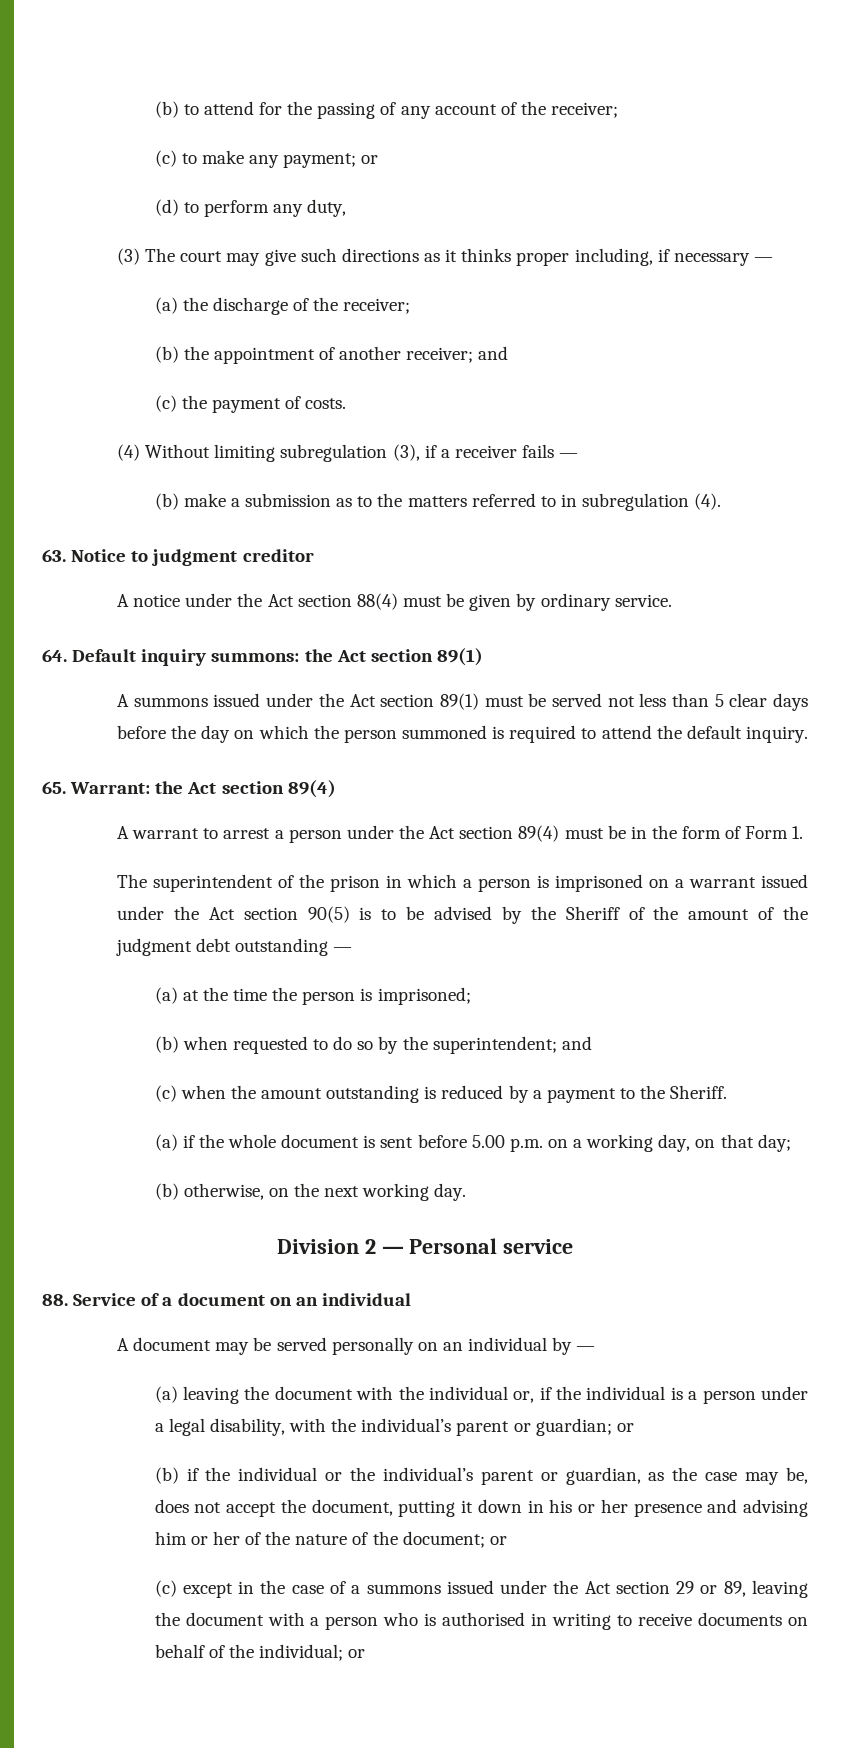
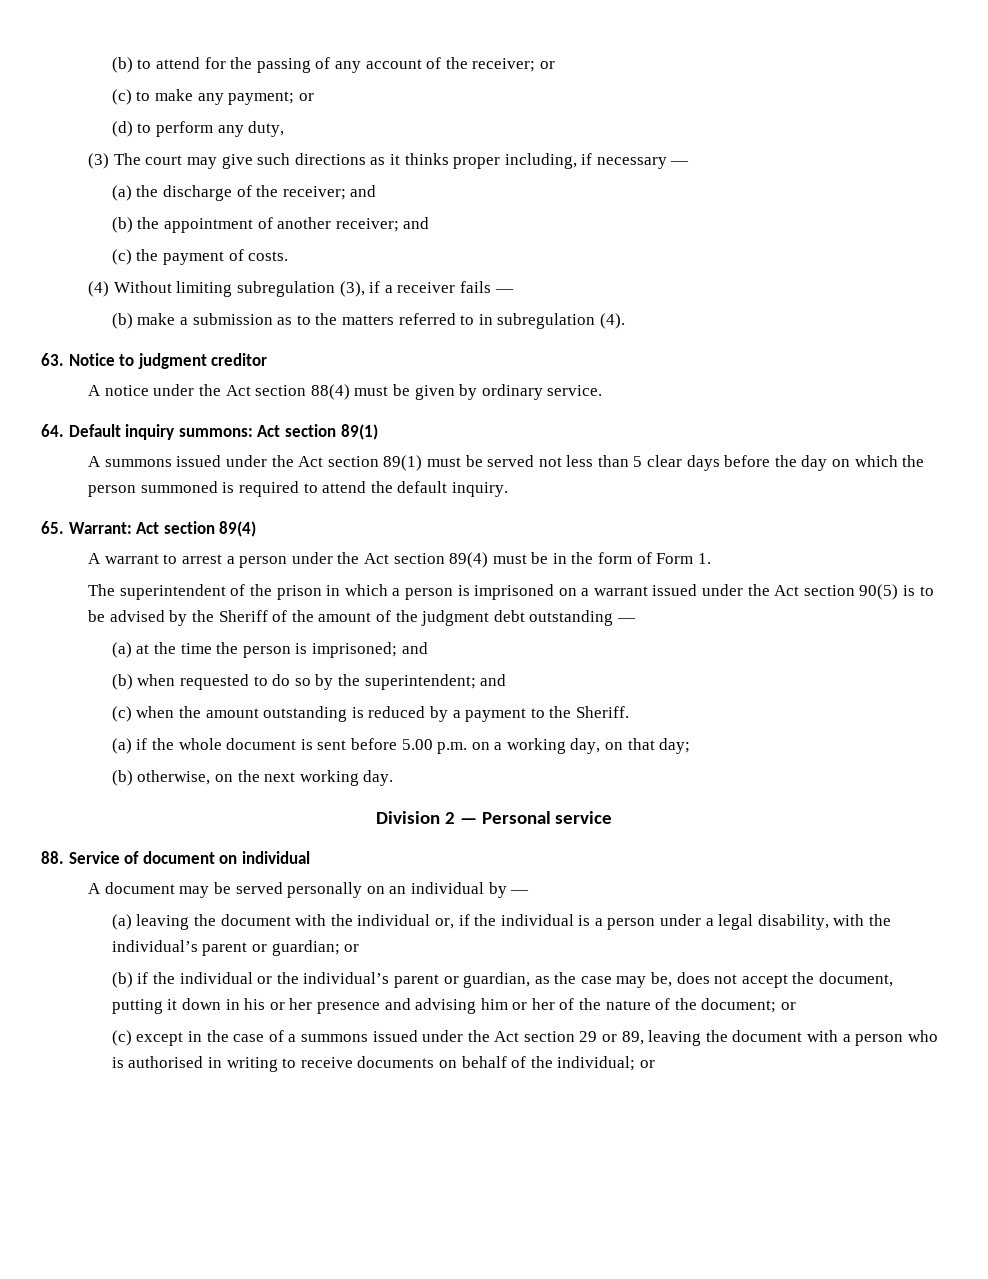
(619, 110) none -> [539,61,555,69] or
(411, 306) none -> [350,185,377,197] and
[304,649,333,662] the -> (253, 432) none
[155,781,184,794] the -> (132, 528) none
(471, 996) none -> [401,642,428,654] and
[162,1297,173,1306] a -> (140, 857) none
[295,1297,318,1306] an -> (238, 859) none

